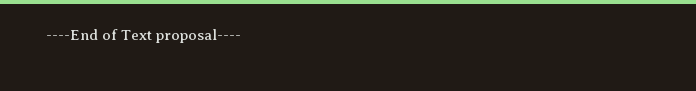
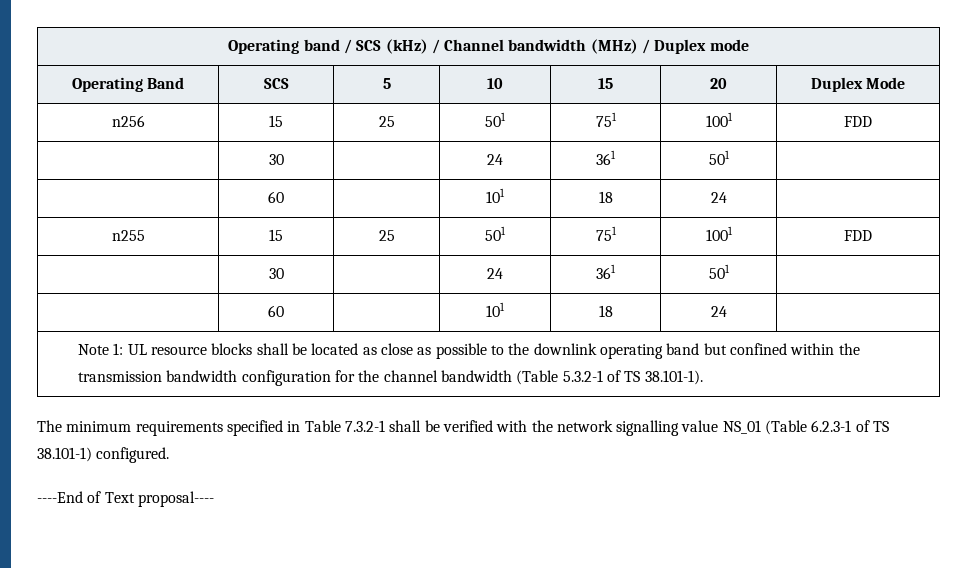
(46, 34) none -> [228,39,749,54] [71,77,185,92] [263,78,289,89] [382,78,391,89] [487,78,503,89] [598,78,613,89] [710,78,727,89] [810,77,906,92] [111,115,145,127] [269,115,283,127] [378,116,395,127] [485,112,506,127] [595,112,617,127] [705,112,733,127] [844,116,872,127] [268,154,284,165] [487,154,503,165] [596,150,616,165] [708,150,730,165] [268,191,284,203] [486,188,505,203] [598,191,613,203] [710,192,727,203] [111,230,145,241] [269,229,283,241] [378,230,395,241] [485,226,506,241] [595,226,617,241] [705,226,733,241] [844,230,872,241] [268,268,284,279] [487,268,503,279] [596,264,616,279] [708,264,730,279] [268,305,284,317] [486,302,505,317] [598,305,613,317] [710,306,727,317] [78,343,860,359] [78,370,703,386] [37,420,890,436] [37,447,170,463] Operating band / SCS (kHz) / Channel bandwidth (MHz) / Duplex mode // Operating Band | SCS | 5 | 10 | 15 | 20 | Duplex Mode // n256 | 15 | 25 | 501 | 751 | 1001 | FDD // | 30 | | 24 | 361 | 501 | // | 60 | | 101 | 18 | 24 | // n255 | 15 | 25 | 501 | 751 | 1001 | FDD // | 30 | | 24 | 361 | 501 | // | 60 | | 101 | 18 | 24 | // Note 1: UL resource blocks shall be located as close as possible to the downlink operating band but confined within the transmission bandwidth configuration for the channel bandwidth (Table 5.3.2-1 of TS 38.101-1). // The minimum requirements specified in Table 7.3.2-1 shall be verified with the network signalling value NS_01 (Table 6.2.3-1 of TS 38.101-1) configured. //

